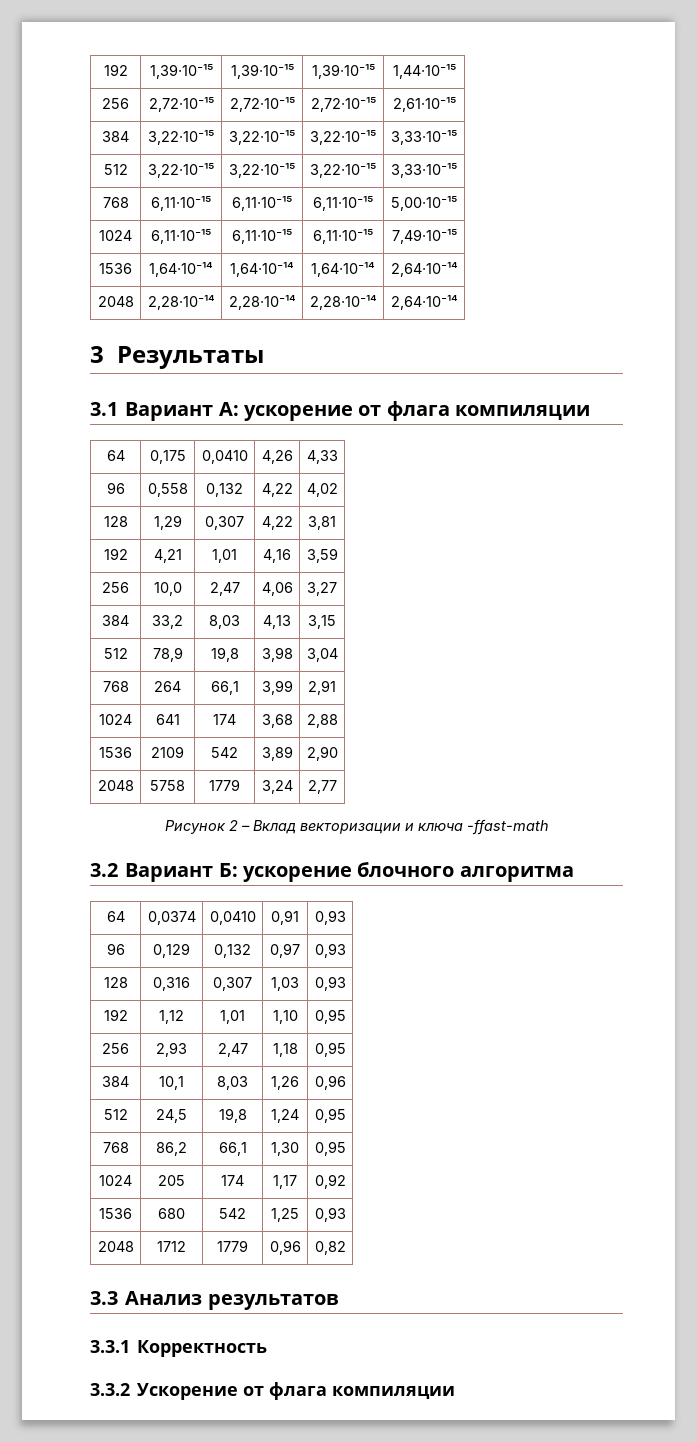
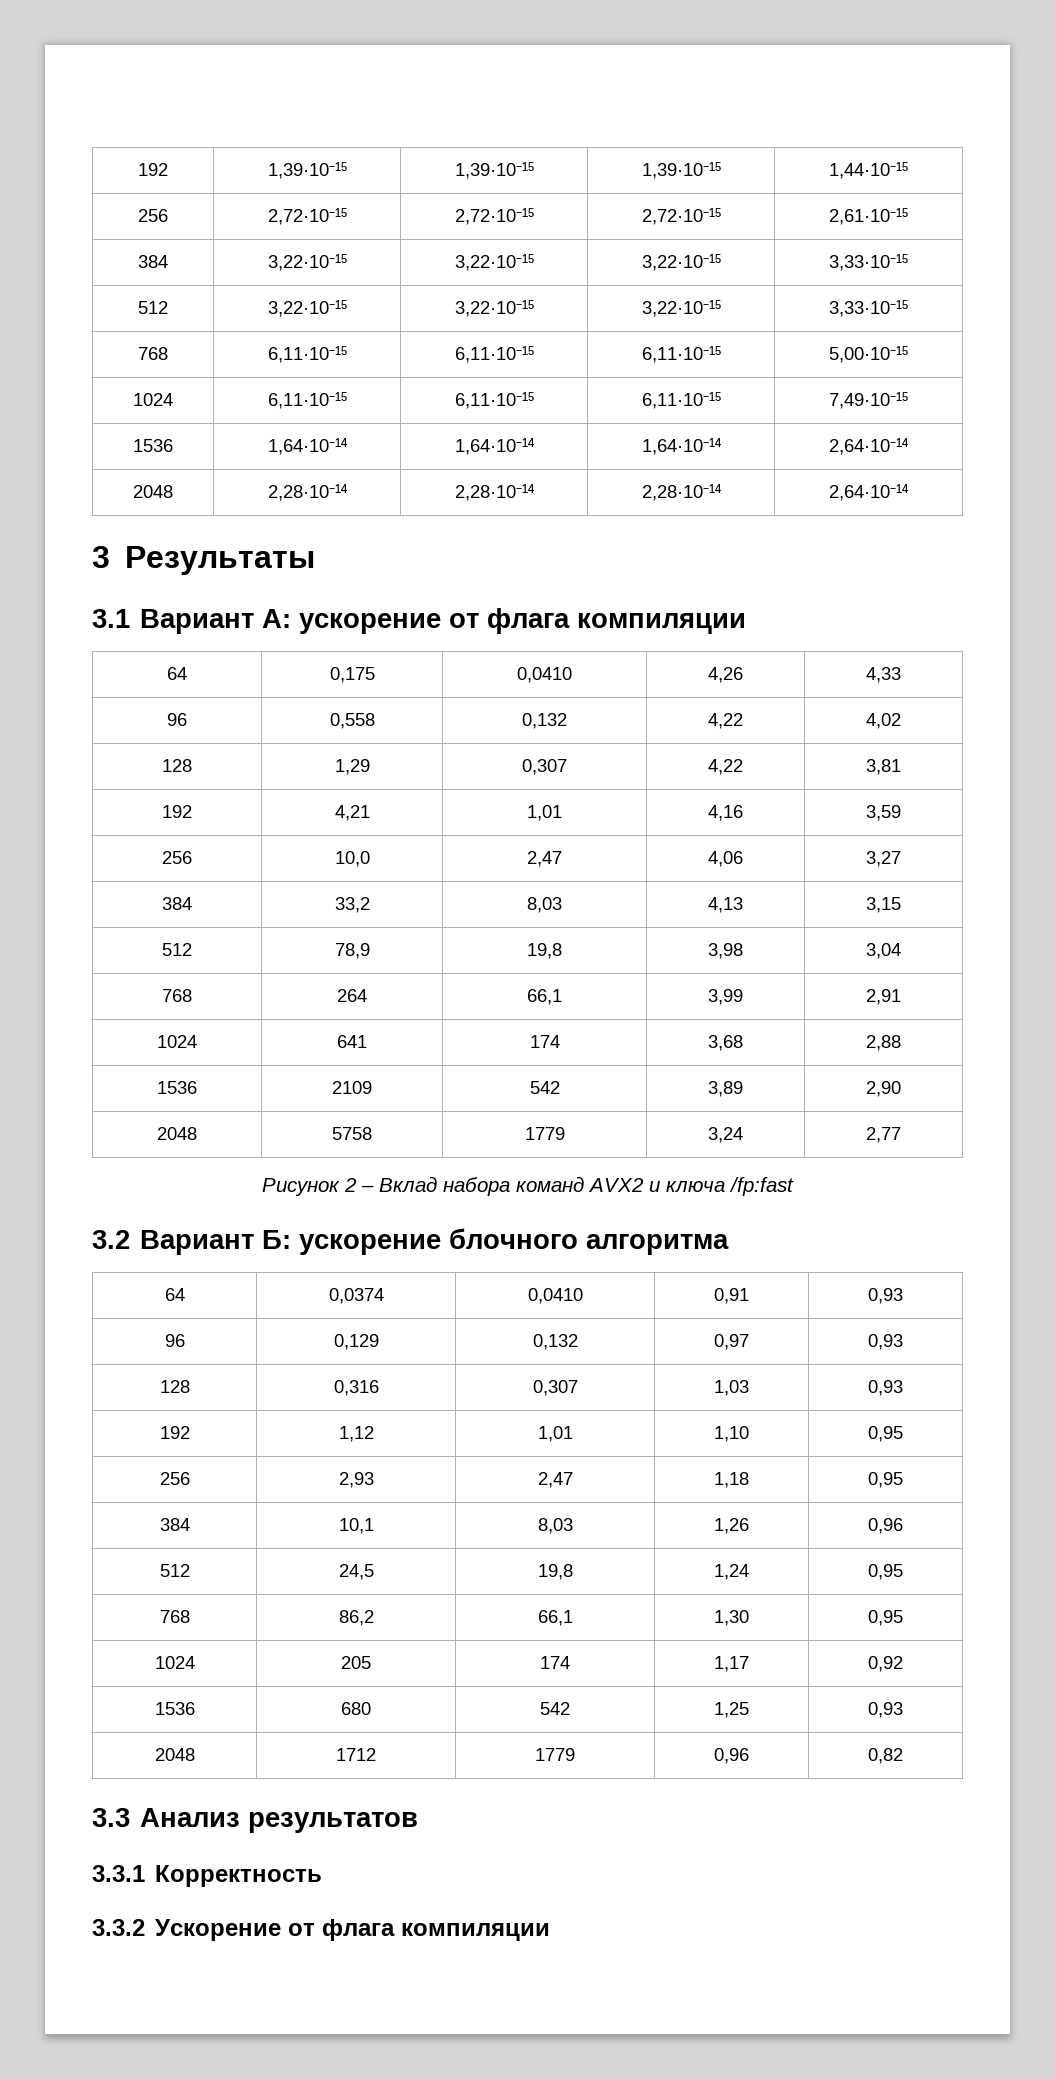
[299,823,401,834] векторизации -> [443,1176,644,1196] набора команд AVX2
[466,819,549,835] -ffast-math -> [729,1177,794,1196] /fp:fast

